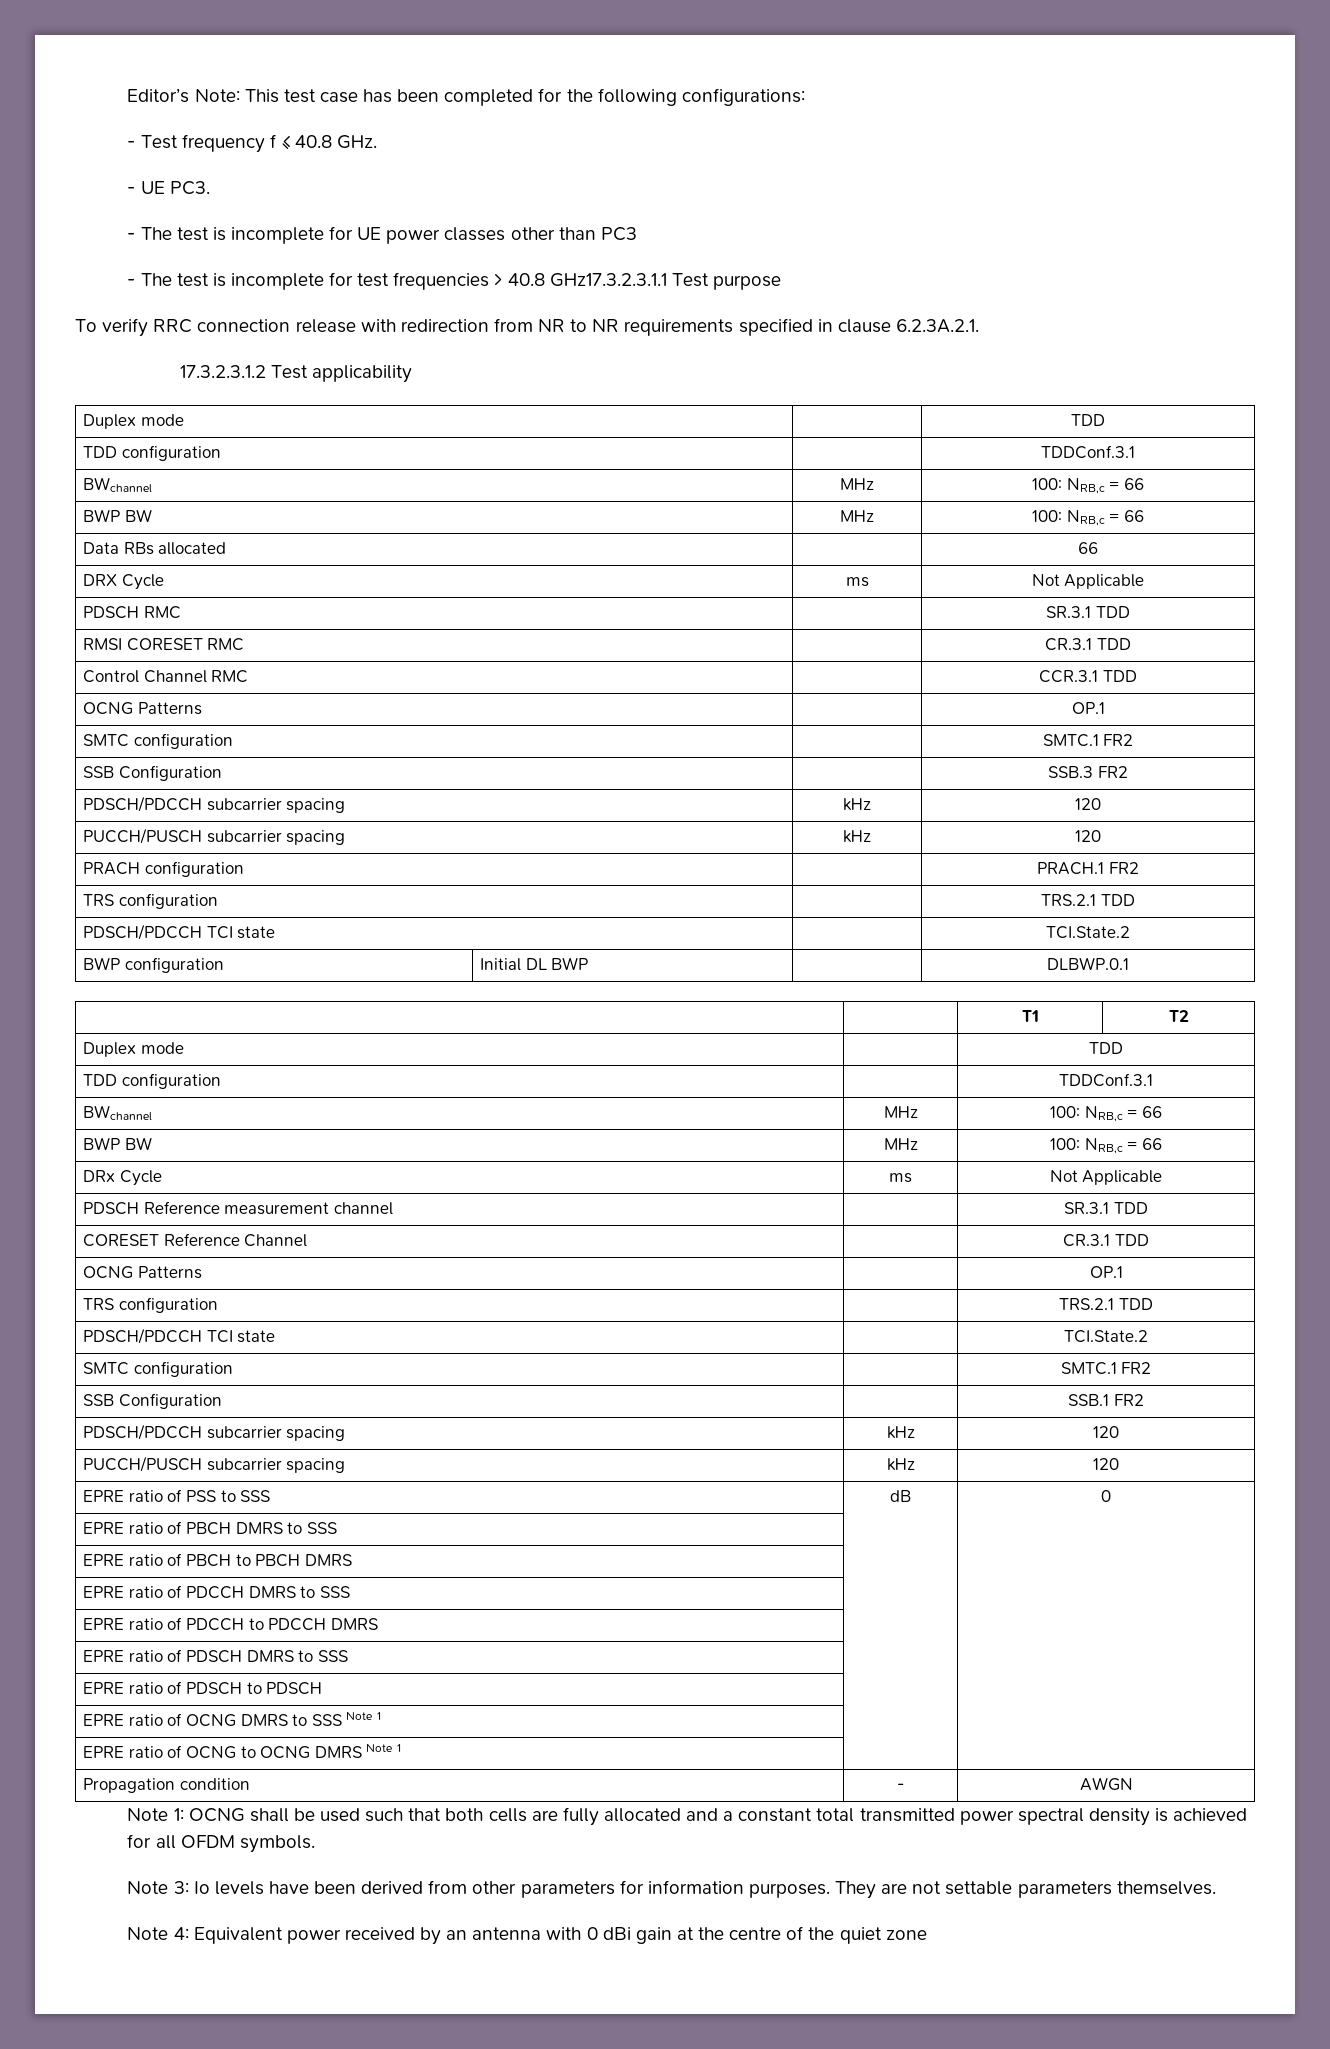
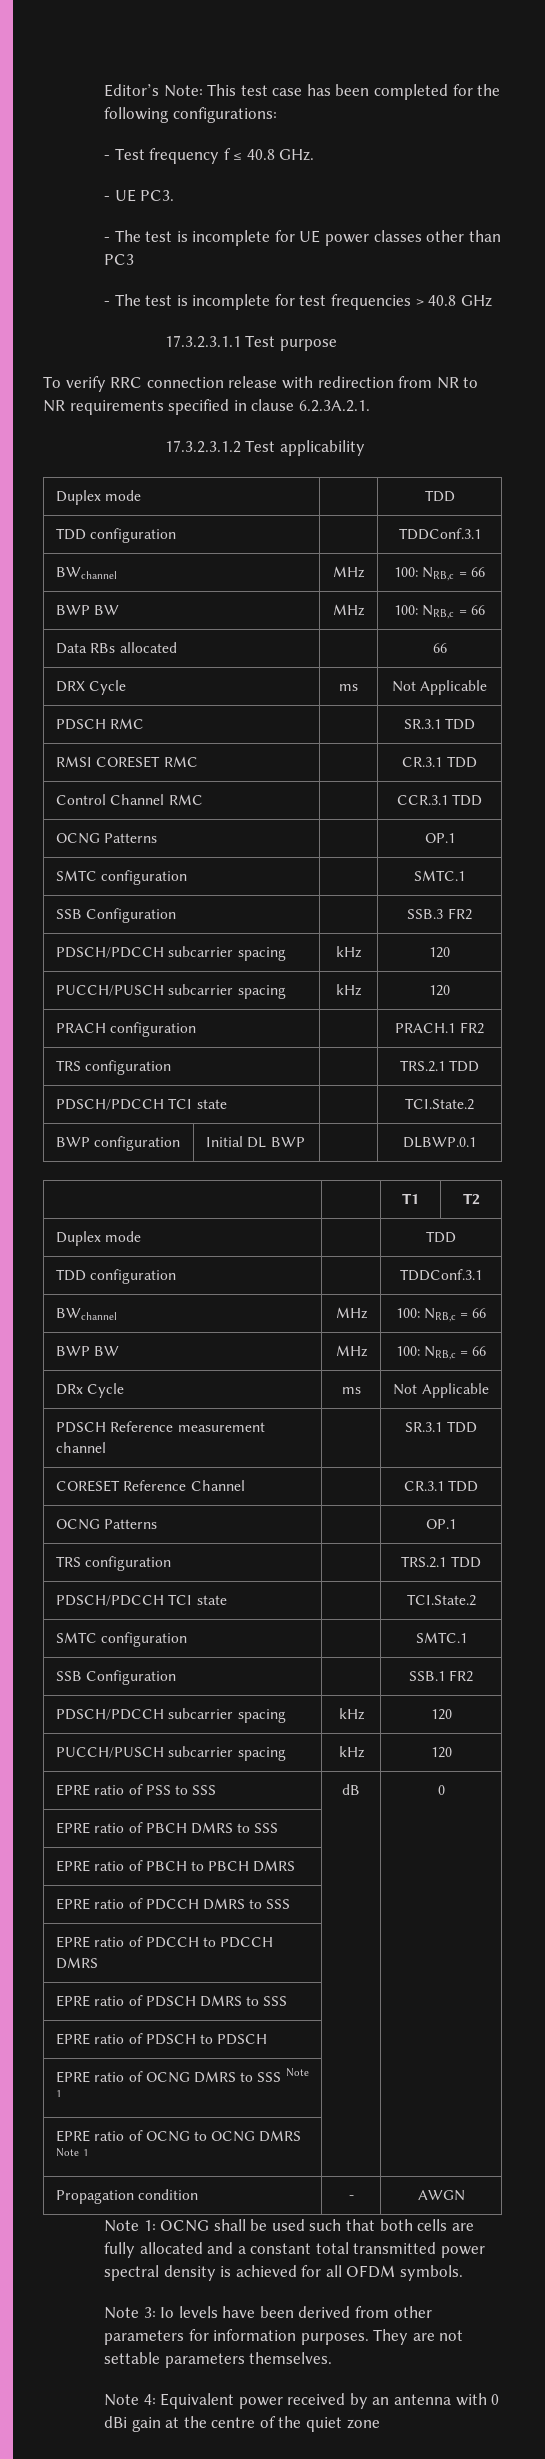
[549,273,667,287] GHz17.3.2.3.1.1 -> [460,295,492,307] [164,335,241,348] GHz // 17.3.2.3.1.1
[1103,734,1134,746] FR2 -> (465, 875) none
[1121,1362,1152,1374] FR2 -> (467, 1637) none

